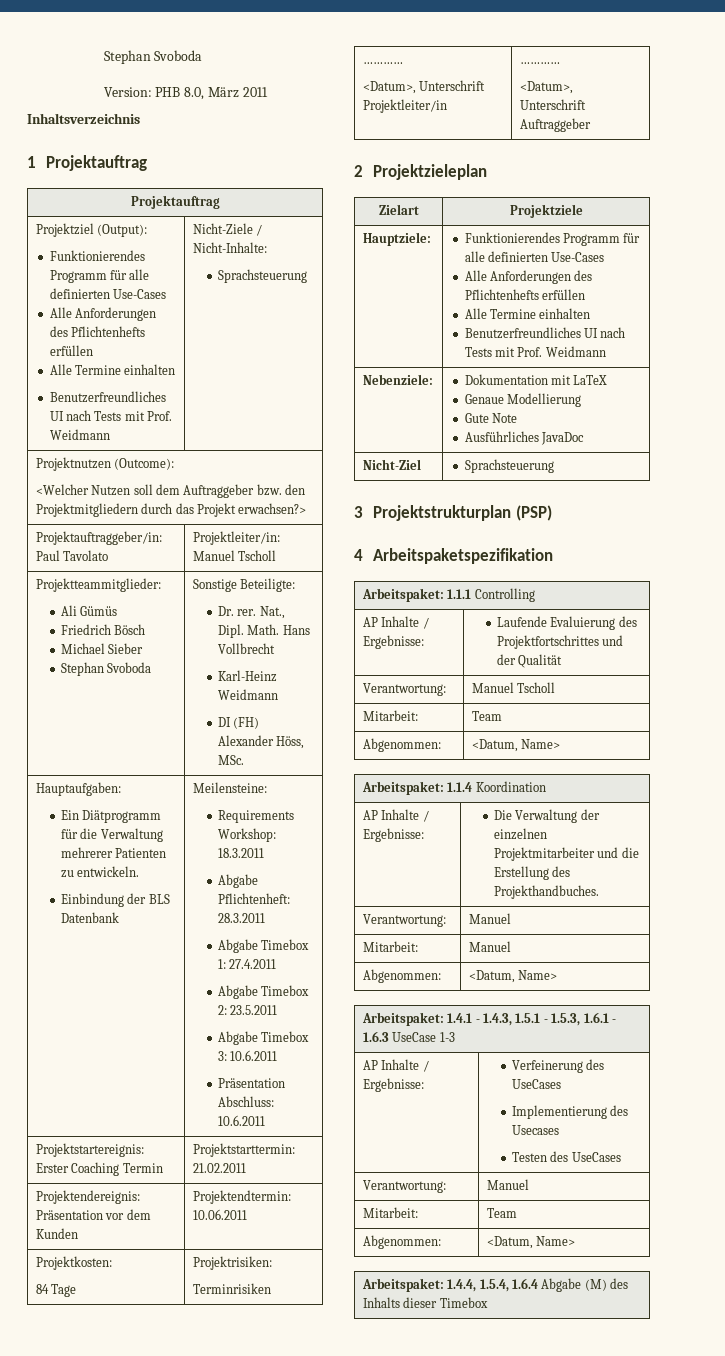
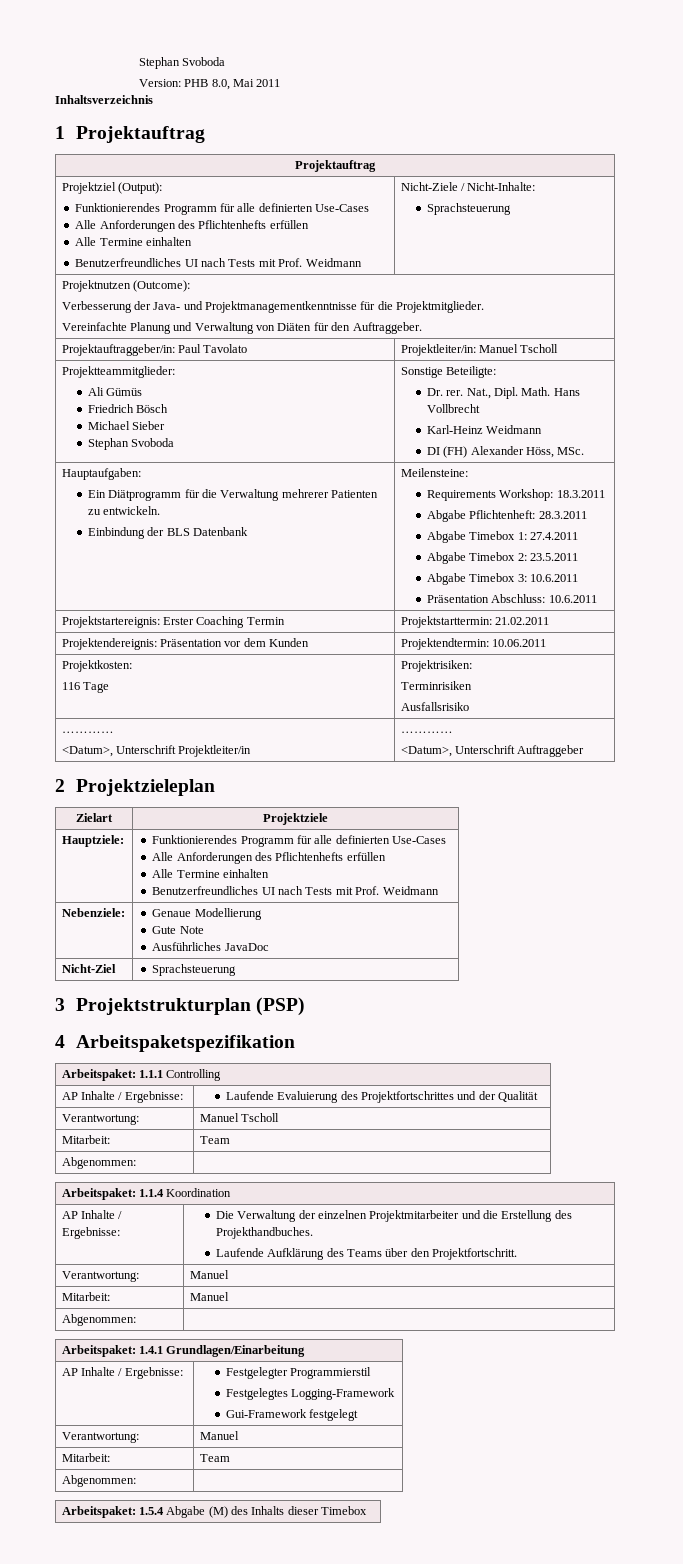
[207,87,239,98] März -> [233,79,255,87] Mai
[35,484,306,498] [35,503,307,517] <Welcher Nutzen soll dem Auftraggeber bzw. den Projektmitgliedern durch das Projekt erwachsen?> -> [61,301,485,313] [61,322,422,334] Verbesserung der Java- und Projektmanagementkenntnisse für die Projektmitglieder. // Vereinfachte Planung und Verwaltung von Diäten für den Auftraggeber.
[35,1284,49,1294] 84 -> [61,682,80,690] 116
(271, 1288) none -> [400,702,469,711] // Ausfallsrisiko
[464,374,608,385] Dokumentation mit LaTeX // -> (125, 912) none
[471,739,561,752] <Datum, Name> -> (136, 1163) none
(600, 892) none -> [215,1248,518,1260] // Laufende Aufklärung des Teams über den Projektfortschritt.
[468,970,558,983] <Datum, Name> -> (136, 1320) none
[475,1012,616,1026] [362,1031,455,1042] [362,1059,429,1072] [362,1078,424,1092] [512,1059,605,1073] [512,1079,562,1089] [512,1105,629,1119] [512,1125,560,1135] [512,1151,621,1162] - 1.4.3, 1.5.1 - 1.5.3, 1.6.1 - 1.6.3 UseCase 1-3 // AP Inhalte / Ergebnisse: | Verfeinerung des UseCases // Implementierung des Usecases // Testen des UseCases -> [166,1345,306,1357] [61,1367,183,1379] [225,1367,372,1379] [225,1388,396,1400] [225,1409,359,1421] Grundlagen/Einarbeitung // AP Inhalte / Ergebnisse: | Festgelegter Programmierstil // Festgelegtes Logging-Framework // Gui-Framework festgelegt
[486,1236,576,1249] [361,1278,539,1292] <Datum, Name> // Arbeitspaket: 1.4.4, 1.5.4, 1.6.4 -> [61,1506,164,1518] // Arbeitspaket: 1.5.4

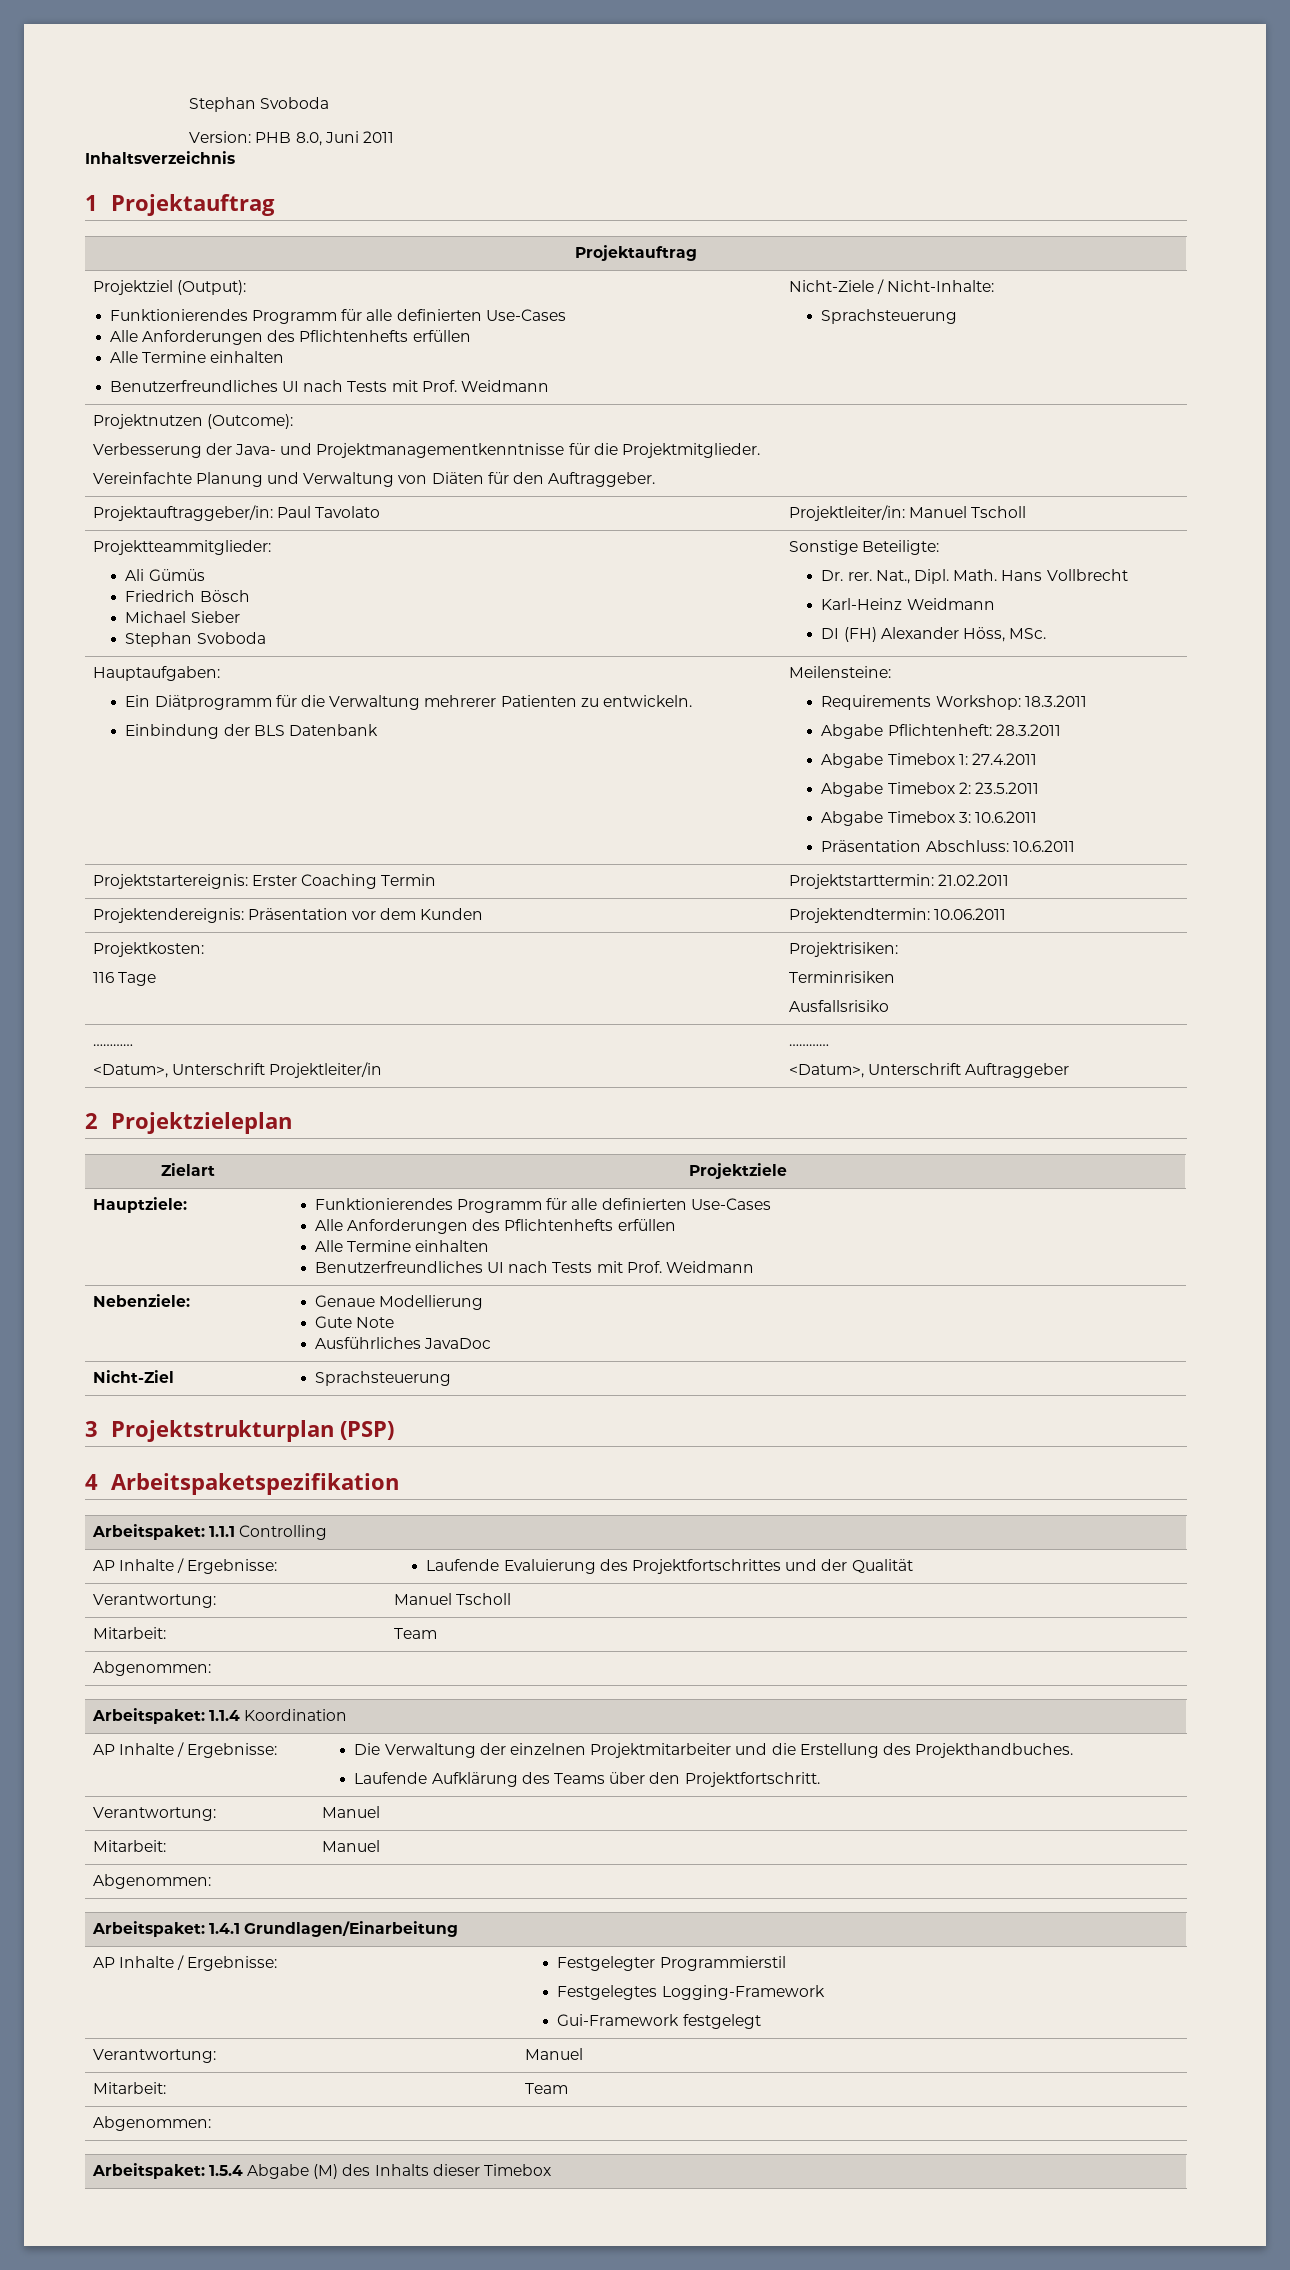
[233,79,255,87] Mai -> [324,131,359,143] Juni

